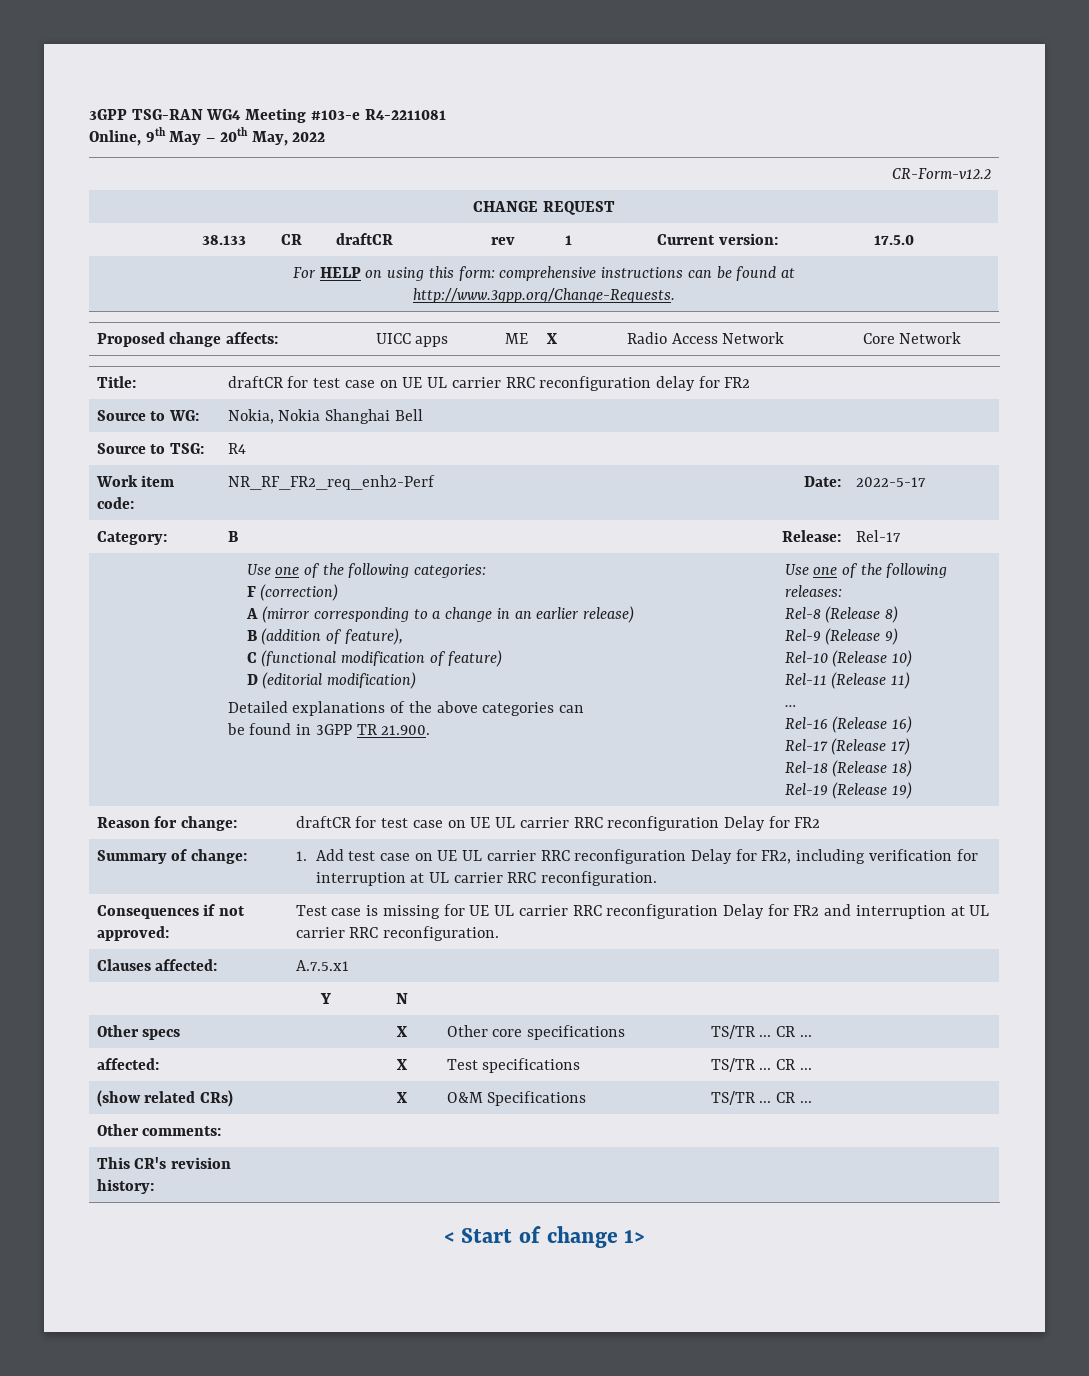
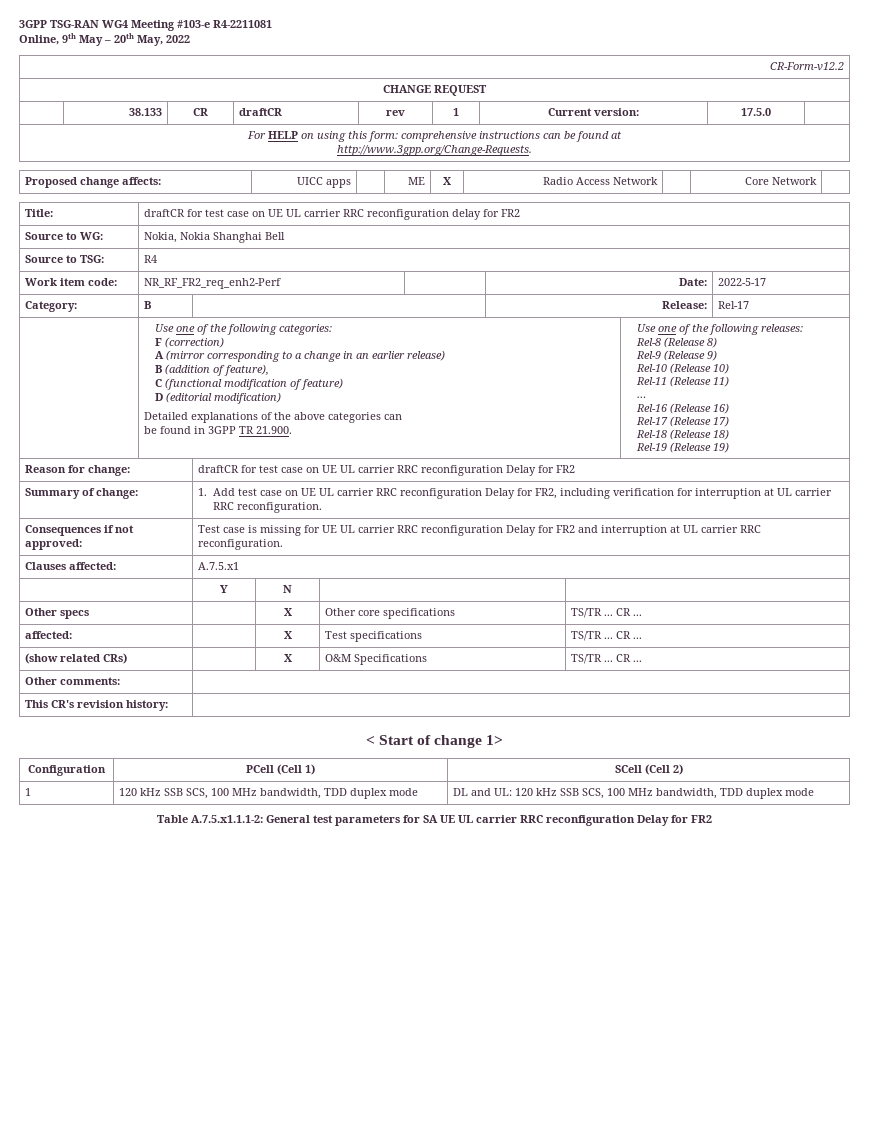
(646, 1236) none -> [28,765,106,776] [246,764,315,775] [614,764,683,775] [25,788,32,796] [119,788,419,799] [453,788,815,799] [157,815,712,826] // Configuration | PCell (Cell 1) | SCell (Cell 2) // 1 | 120 kHz SSB SCS, 100 MHz bandwidth, TDD duplex mode | DL and UL: 120 kHz SSB SCS, 100 MHz bandwidth, TDD duplex mode // Table A.7.5.x1.1.1-2: General test parameters for SA UE UL carrier RRC reconfiguration Delay for FR2

